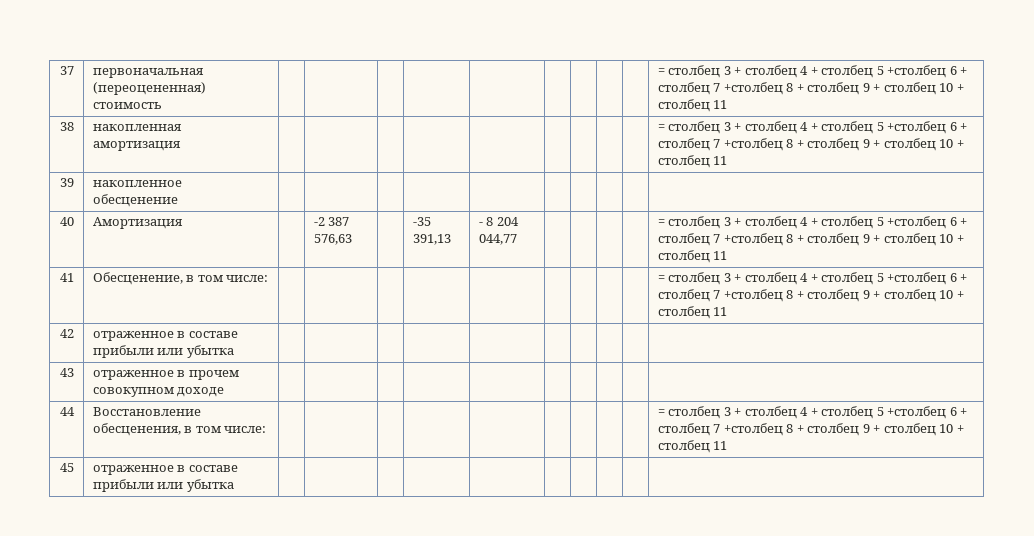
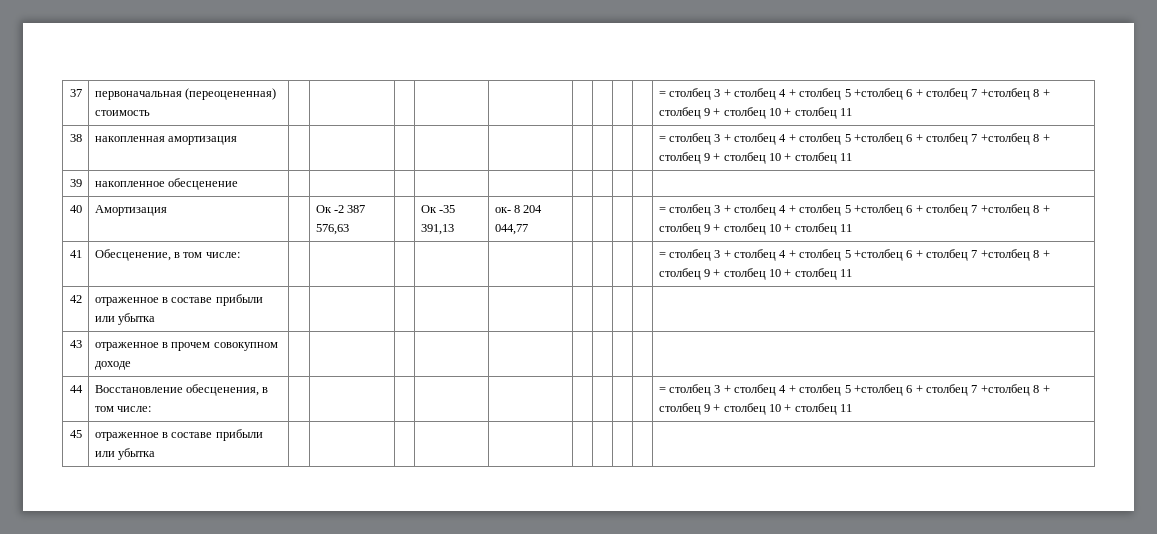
(183, 223) none -> [315,205,332,213] Ок
(352, 239) none -> [420,205,437,213] Ок
[478,222,483,226] - -> [494,207,511,213] ок-

